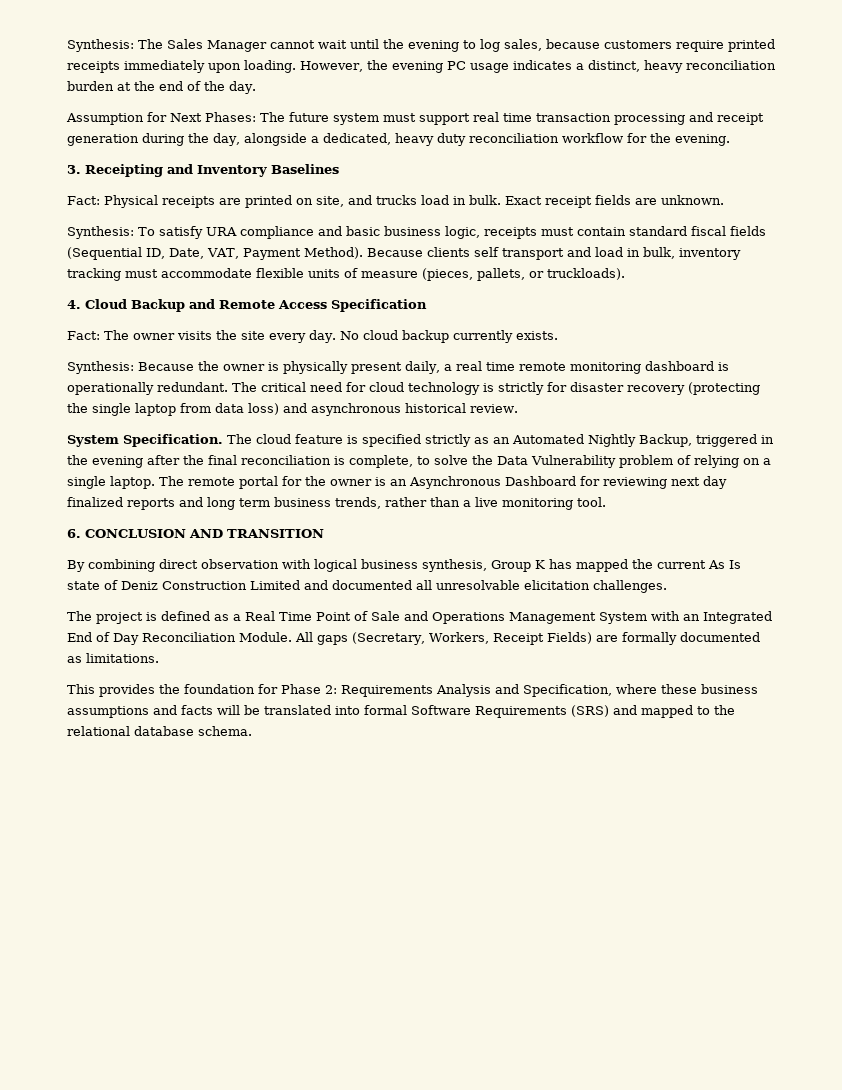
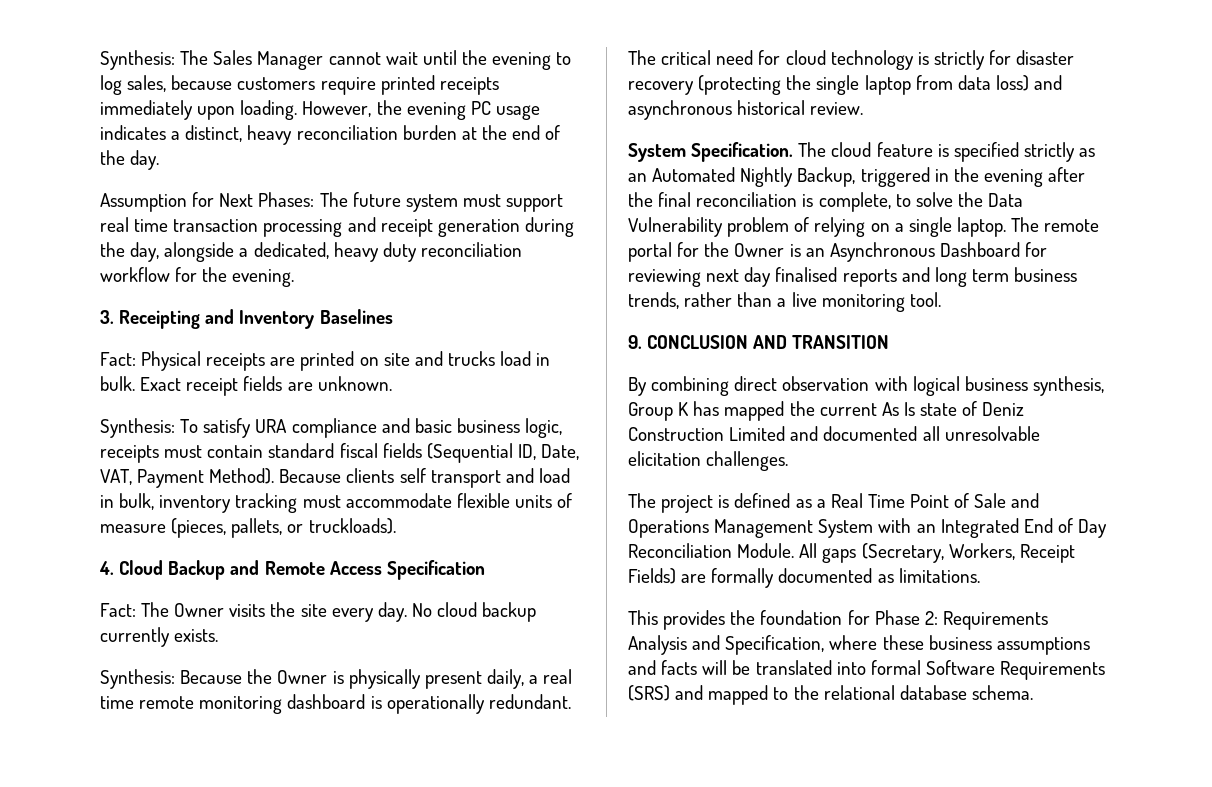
[316,196,344,207] site, -> [383,353,410,366] site
[133,333,175,340] owner -> [174,603,225,617] Owner
[223,364,265,371] owner -> [277,670,328,684] Owner
[330,479,372,486] owner -> [734,243,785,257] Owner
[67,497,123,507] finalized -> [775,267,838,282] finalised
[67,529,81,538] 6. -> [628,335,642,349] 9.

